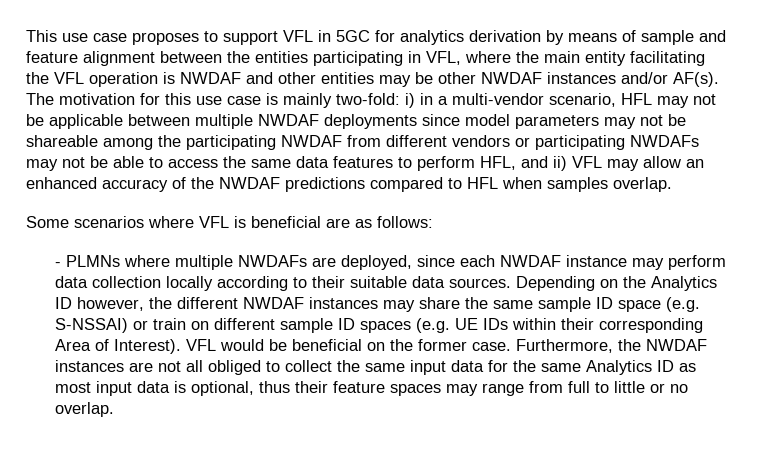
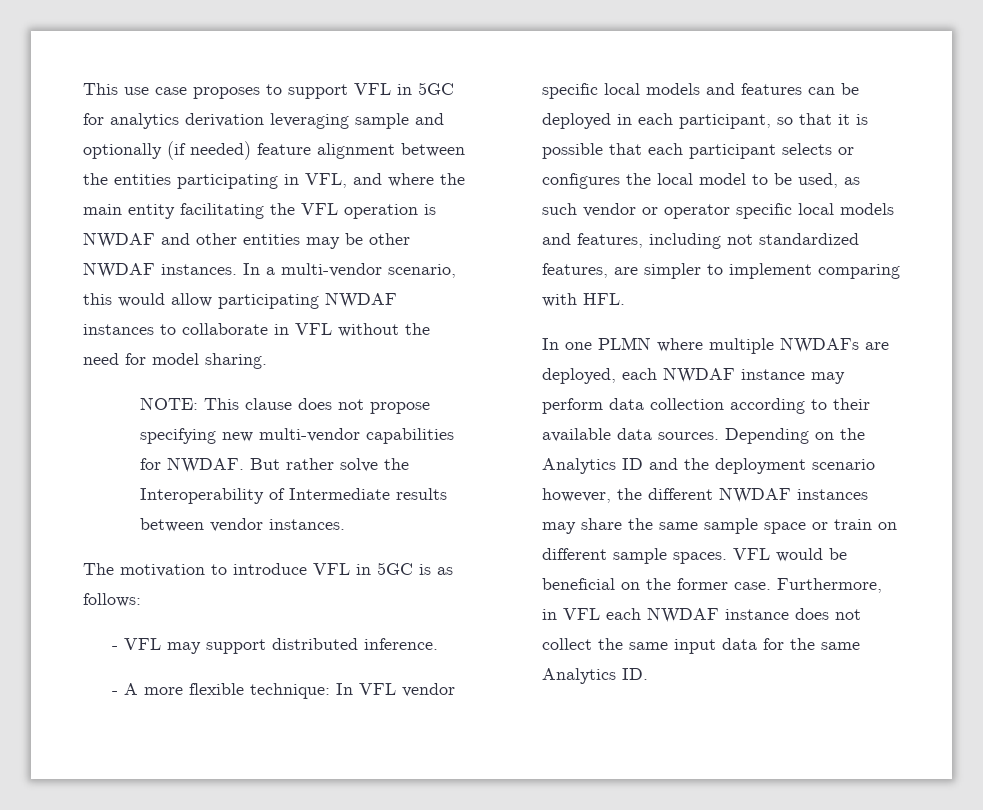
[546,30,726,45] by means of sample and -> [270,113,444,129] [83,141,251,160] leveraging sample and optionally (if needed)
(461, 58) none -> [353,173,382,185] and
[547,72,719,87] [26,93,716,108] [26,114,686,129] [26,135,699,150] [26,156,704,171] [26,177,672,192] [26,216,433,228] [55,255,121,267] instances and/or AF(s). The motivation for this use case is mainly two-fold: i) in a multi-vendor scenario, HFL may not be applicable between multiple NWDAF deployments since model parameters may not be shareable among the participating NWDAF from different vendors or participating NWDAFs may not be able to access the same data features to perform HFL, and ii) VFL may allow an enhanced accuracy of the NWDAF predictions compared to HFL when samples overlap. // Some scenarios where VFL is beneficial are as follows: // - PLMNs -> [161,263,456,278] [83,292,397,309] [83,323,430,337] [83,353,267,369] [140,397,431,414] [140,428,455,444] [140,457,410,473] [140,488,448,504] [140,518,346,532] [83,562,453,577] [83,593,141,607] [111,638,438,654] [111,683,455,699] [541,83,859,99] [541,113,868,129] [541,143,854,159] [541,173,860,189] [541,203,894,219] [541,233,859,249] [541,263,900,279] [541,293,625,307] [541,337,651,350] instances. In a multi-vendor scenario, this would allow participating NWDAF instances to collaborate in VFL without the need for model sharing. // NOTE: This clause does not propose specifying new multi-vendor capabilities for NWDAF. But rather solve the Interoperability of Intermediate results between vendor instances. // The motivation to introduce VFL in 5GC is as follows: // - VFL may support distributed inference. // - A more flexible technique: In VFL vendor specific local models and features can be deployed in each participant, so that it is possible that each participant selects or configures the local model to be used, as such vendor or operator specific local models and features, including not standardized features, are simpler to implement comparing with HFL. // In one PLMN
[417,255,456,267] since -> (616, 376) none
[166,276,214,291] locally -> (724, 404) none
[350,276,408,288] suitable -> [541,428,611,442] available
(73, 303) none -> [648,458,875,474] and the deployment scenario
[596,297,701,312] [55,318,129,333] ID space (e.g. S-NSSAI) -> [763,522,806,534] space
[338,318,704,333] [55,339,182,354] ID spaces (e.g. UE IDs within their corresponding Area of Interest). -> [672,552,727,564] spaces.
[618,339,708,351] [55,360,281,375] the NWDAF instances are not all obliged to -> [541,607,861,623] in VFL each NWDAF instance does not
[657,360,697,372] [55,381,689,396] [55,402,115,417] ID as most input data is optional, thus their feature spaces may range from full to little or no overlap. -> [621,668,648,680] ID.

